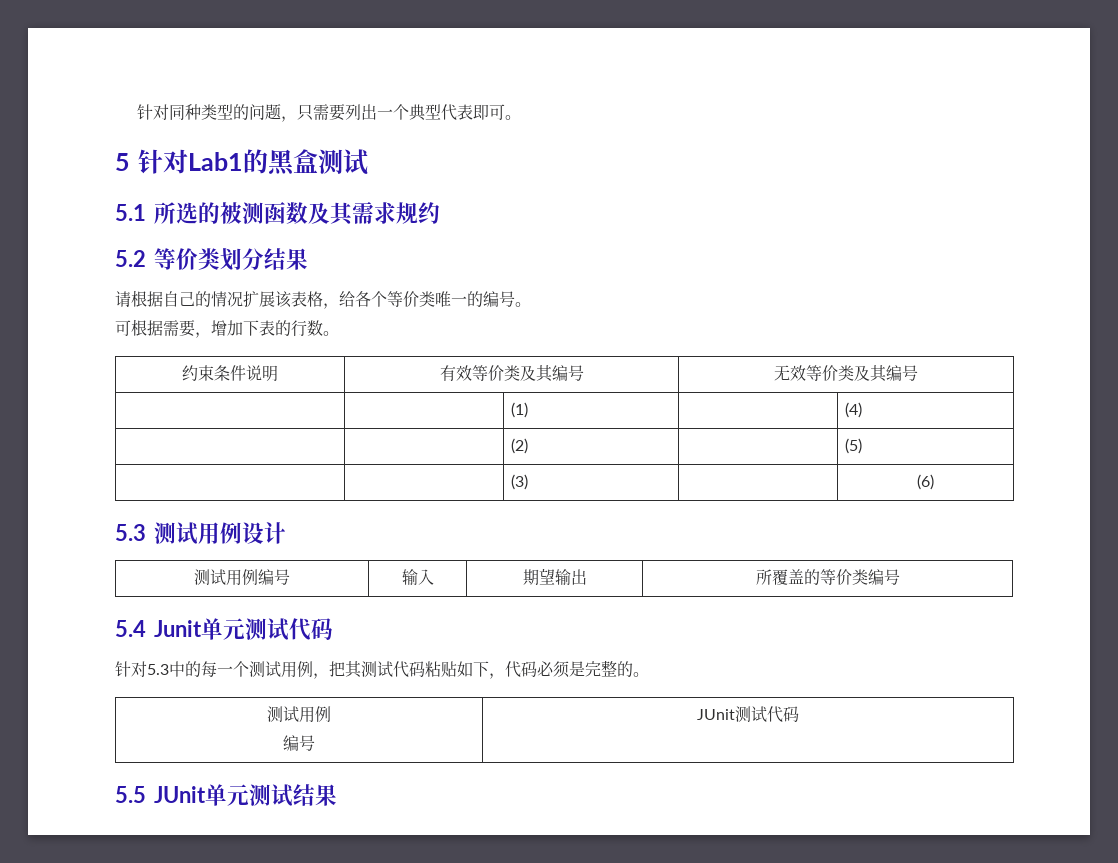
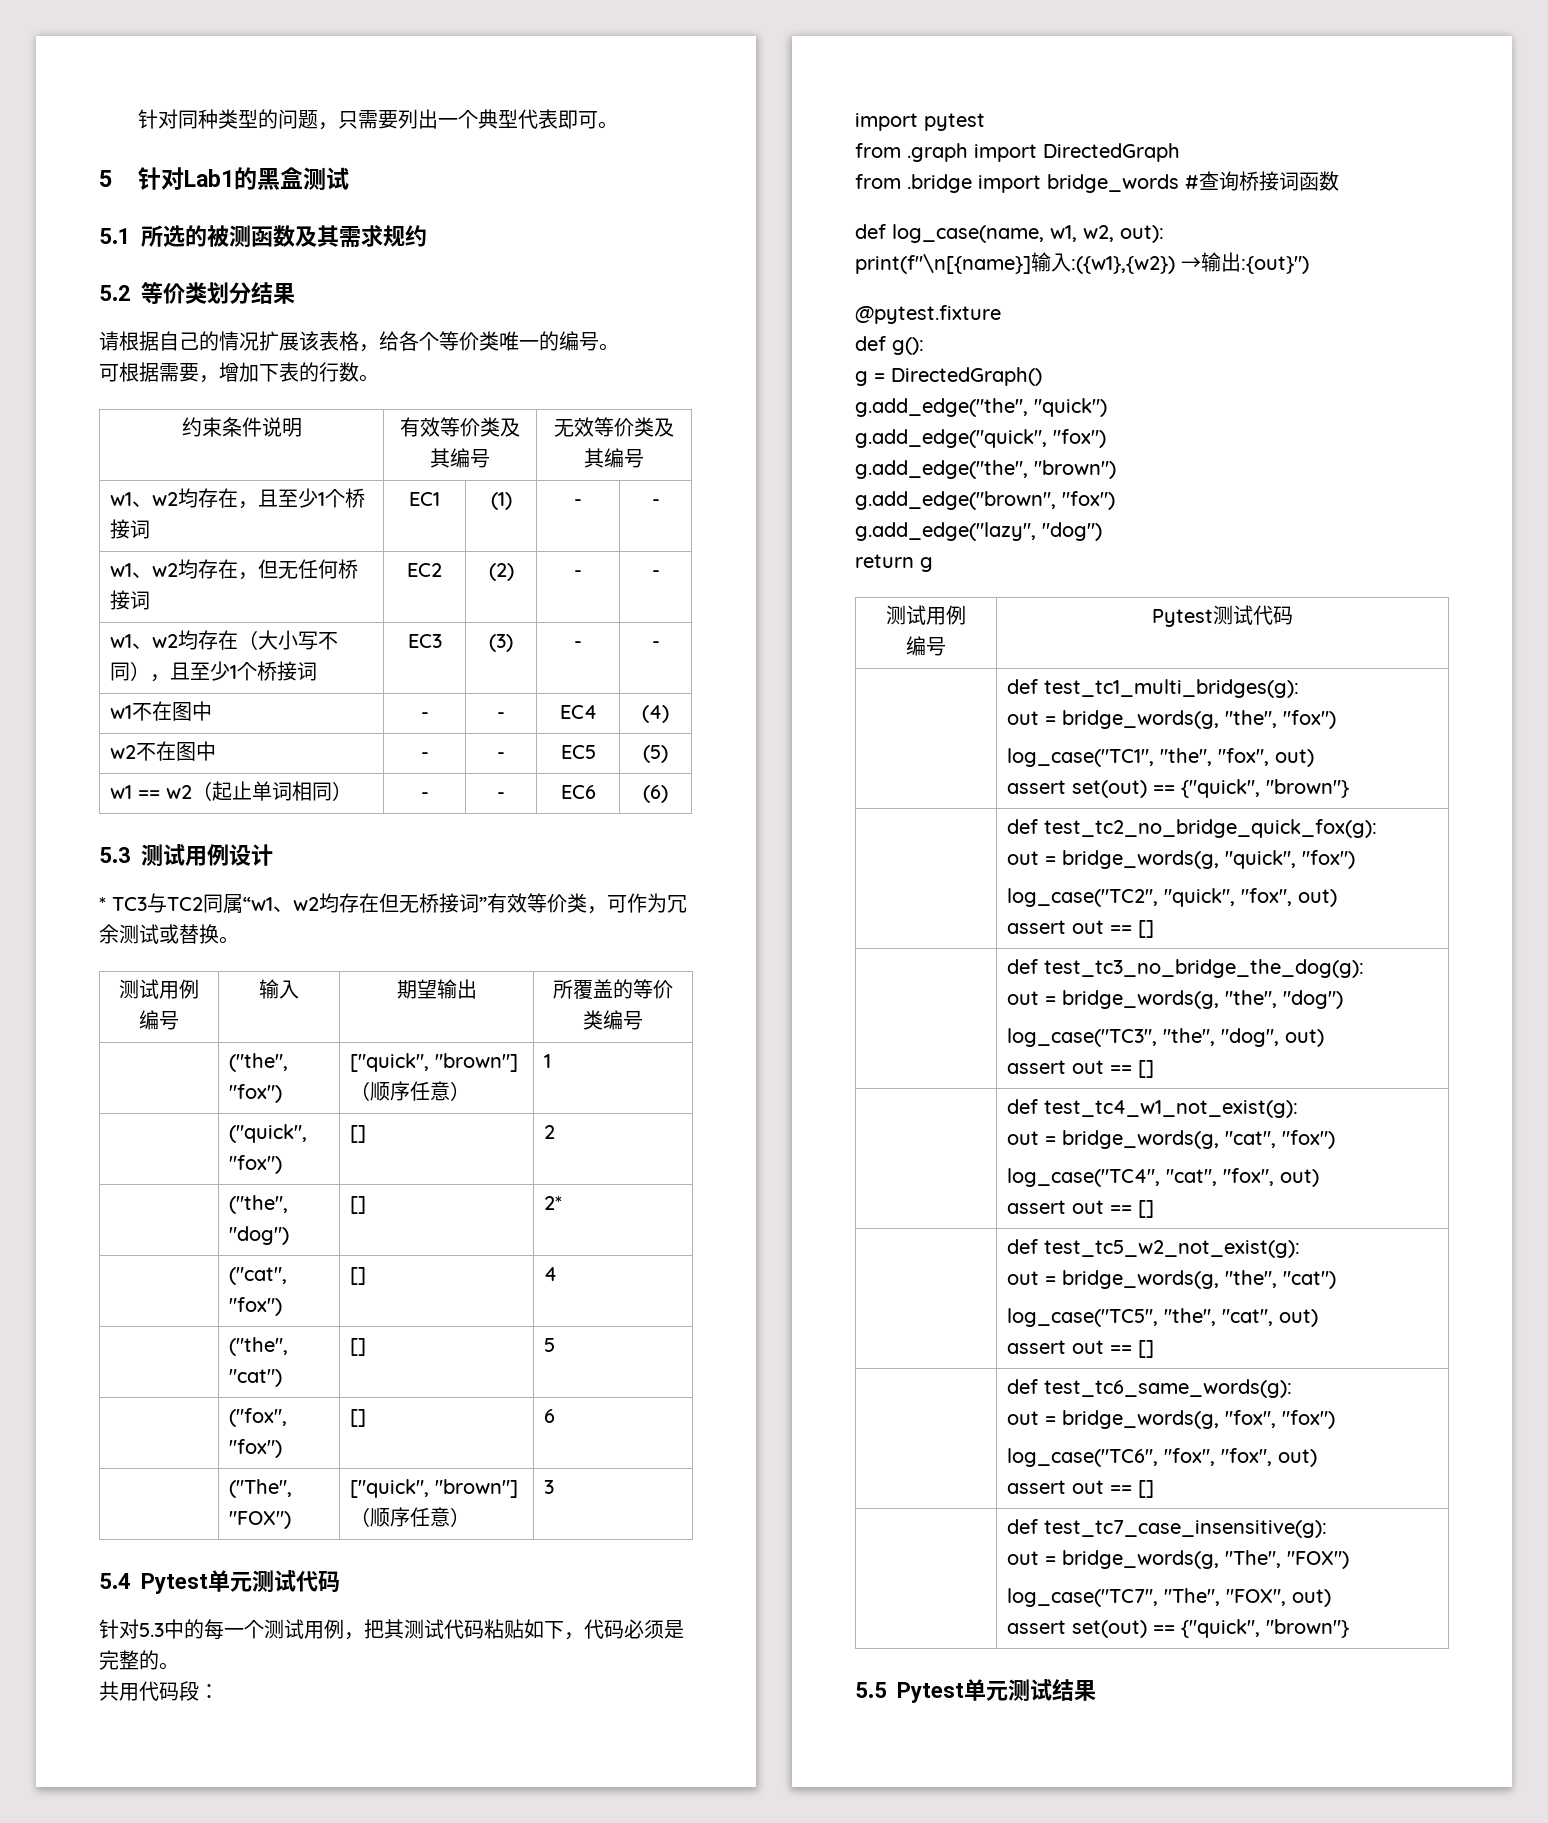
[510,402,528,418] [844,402,862,418] [510,438,528,454] [844,438,862,454] [510,474,528,490] | | (1) | | (4) // | | (2) | | (5) // | | (3) | -> [109,488,365,509] [109,519,150,539] [409,492,440,506] [490,492,512,510] [574,499,582,506] [651,499,660,506] [109,559,358,580] [109,590,150,610] [407,563,442,577] [488,563,514,581] [574,570,582,577] [651,570,660,577] [109,630,338,650] [109,661,317,682] [407,634,442,648] [489,634,513,652] [574,641,582,648] [651,641,660,648] [109,701,212,721] [420,712,429,719] [497,712,505,719] [559,705,597,719] [642,705,669,723] [109,741,216,761] [420,752,429,759] [497,752,505,759] [560,745,596,759] [643,745,668,763] [109,781,352,801] [420,792,429,799] [497,792,505,799] [560,785,596,799] w1、w2均存在，且至少1个桥接词 | EC1 | (1) | - | - // w1、w2均存在，但无任何桥接词 | EC2 | (2) | - | - // w1、w2均存在（大小写不同），且至少1个桥接词 | EC3 | (3) | - | - // w1不在图中 | - | - | EC4 | (4) // w2不在图中 | - | - | EC5 | (5) // w1 == w2（起止单词相同） | - | - | EC6
(286, 533) none -> [99,893,687,914] [99,924,239,944] // * TC3与TC2同属“w1、w2均存在但无桥接词”有效等价类，可作为冗余测试或替换。
(900, 577) none -> [228,1053,288,1072] [228,1084,282,1103] [349,1053,518,1072] [349,1081,470,1101] [543,1054,551,1068] [228,1124,307,1143] [228,1155,282,1174] [349,1125,366,1143] [543,1125,555,1139] [228,1195,288,1214] [228,1226,289,1245] [349,1196,366,1214] [543,1196,562,1210] [228,1267,287,1285] [228,1297,282,1316] [349,1267,366,1285] [543,1267,557,1281] [228,1337,288,1356] [228,1369,282,1387] [349,1338,366,1356] [543,1338,555,1352] [228,1408,287,1427] [228,1439,282,1458] [349,1409,366,1427] [543,1409,555,1423] [228,1479,292,1498] [228,1511,291,1529] [349,1479,518,1498] [349,1507,470,1527] [543,1480,554,1494] // | ("the", "fox") | ["quick", "brown"]（顺序任意） | 1 // | ("quick", "fox") | [] | 2 // | ("the", "dog") | [] | 2* // | ("cat", "fox") | [] | 4 // | ("the", "cat") | [] | 5 // | ("fox", "fox") | [] | 6 // | ("The", "FOX") | ["quick", "brown"]（顺序任意） | 3
[154,620,202,637] Junit -> [141,1573,208,1594] Pytest
(649, 674) none -> [99,1681,219,1701] [855,113,985,131] [855,143,1180,162] [855,171,1339,193] [855,224,1164,243] [855,252,1309,274] [855,305,1001,324] [855,336,924,355] [855,367,1042,386] [855,398,1107,417] [855,429,1106,448] [855,460,1116,479] [855,491,1115,510] [855,522,1102,541] [855,554,933,572] // 共用代码段： // import pytest // from .graph import DirectedGraph // from .bridge import bridge_words #查询桥接词函数 // def log_case(name, w1, w2, out): // print(f"\n[{name}]输入:({w1},{w2}) →输出:{out}") // @pytest.fixture // def g(): // g = DirectedGraph() // g.add_edge("the", "quick") // g.add_edge("quick", "fox") // g.add_edge("the", "brown") // g.add_edge("brown", "fox") // g.add_edge("lazy", "dog") // return g
[697,706,799,723] JUnit测试代码 -> [1152,605,1293,627] [1006,679,1299,698] [1006,710,1336,729] [1006,748,1314,767] [1006,779,1349,798] [1006,819,1377,838] [1006,850,1355,869] [1006,888,1337,907] [1006,920,1154,938] [1006,959,1364,978] [1006,990,1343,1009] [1006,1028,1324,1047] [1006,1060,1154,1078] [1006,1099,1298,1118] [1006,1130,1335,1149] [1006,1168,1319,1187] [1006,1200,1154,1218] [1006,1239,1300,1258] [1006,1270,1336,1289] [1006,1308,1318,1327] [1006,1340,1154,1358] [1006,1379,1292,1398] [1006,1410,1335,1429] [1006,1448,1317,1467] [1006,1480,1154,1498] [1006,1519,1327,1538] [1006,1550,1349,1569] [1006,1588,1331,1607] [1006,1619,1349,1638] Pytest测试代码 // | def test_tc1_multi_bridges(g): // out = bridge_words(g, "the", "fox") // log_case("TC1", "the", "fox", out) // assert set(out) == {"quick", "brown"} // | def test_tc2_no_bridge_quick_fox(g): // out = bridge_words(g, "quick", "fox") // log_case("TC2", "quick", "fox", out) // assert out == [] // | def test_tc3_no_bridge_the_dog(g): // out = bridge_words(g, "the", "dog") // log_case("TC3", "the", "dog", out) // assert out == [] // | def test_tc4_w1_not_exist(g): // out = bridge_words(g, "cat", "fox") // log_case("TC4", "cat", "fox", out) // assert out == [] // | def test_tc5_w2_not_exist(g): // out = bridge_words(g, "the", "cat") // log_case("TC5", "the", "cat", out) // assert out == [] // | def test_tc6_same_words(g): // out = bridge_words(g, "fox", "fox") // log_case("TC6", "fox", "fox", out) // assert out == [] // | def test_tc7_case_insensitive(g): // out = bridge_words(g, "The", "FOX") // log_case("TC7", "The", "FOX", out) // assert set(out) == {"quick", "brown"}
[154,786,206,803] JUnit -> [897,1682,964,1703] Pytest

